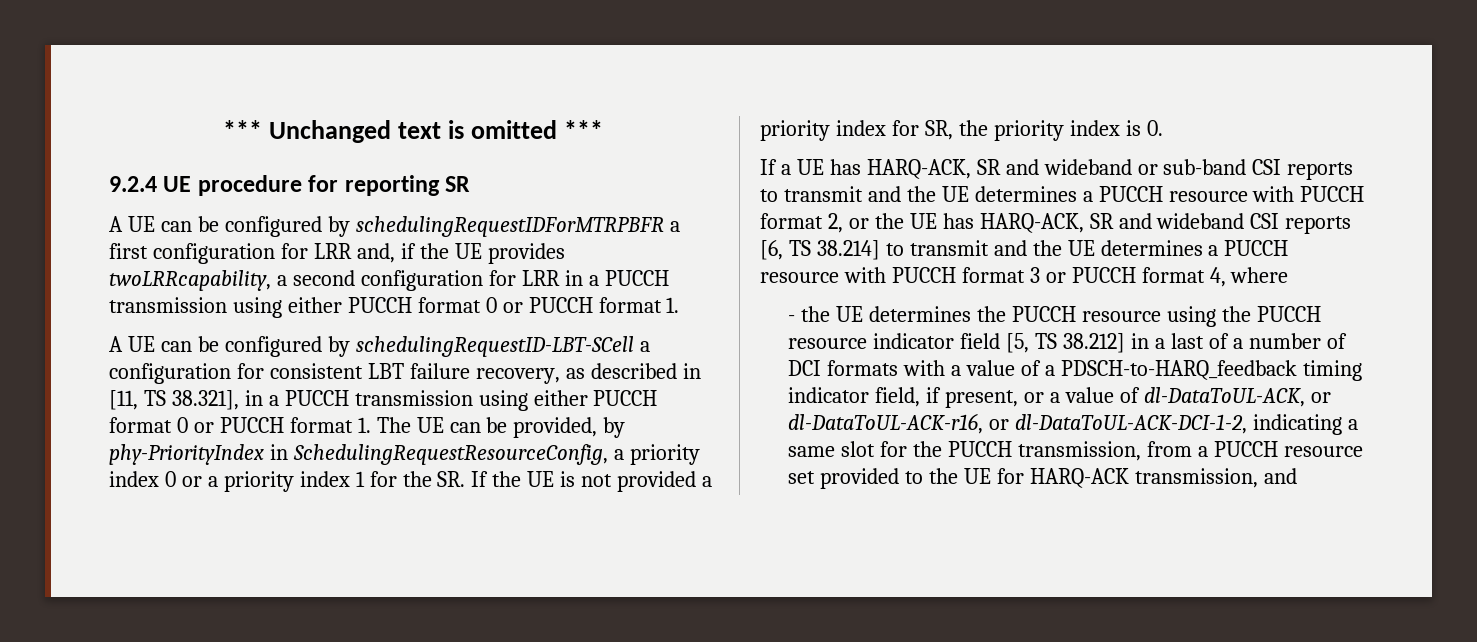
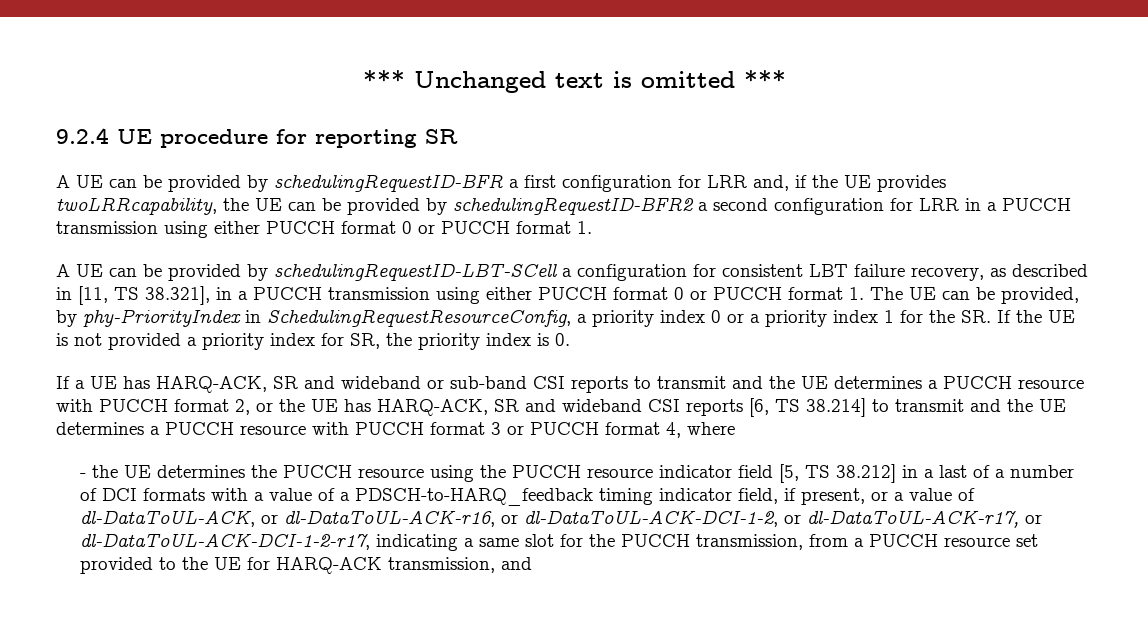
[224,216,664,237] configured by schedulingRequestIDForMTRPBFR -> [168,174,503,192] provided by schedulingRequestID-BFR
(271, 280) none -> [223,197,694,215] the UE can be provided by schedulingRequestID-BFR2
[224,336,322,357] configured -> [168,264,241,281] provided
(1248, 424) none -> [784,510,1043,528] [80,533,371,550] or dl-DataToUL-ACK-r17, or dl-DataToUL-ACK-DCI-1-2-r17,

